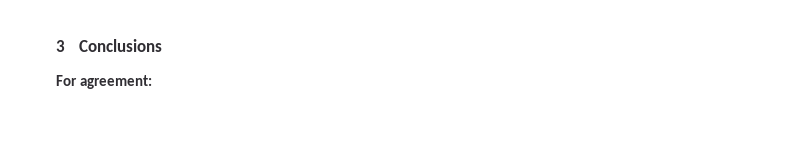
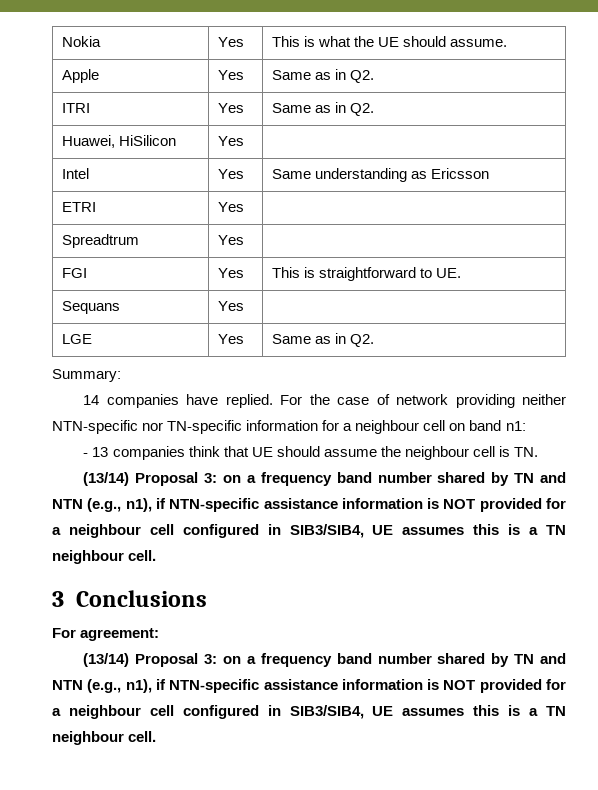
[56,39,162,52] [56,75,152,89] 3 Conclusions // For agreement: -> [62,36,102,47] [218,37,245,47] [272,36,508,47] [62,69,100,83] [218,70,245,80] [272,69,375,83] [62,103,91,113] [218,103,245,113] [272,102,375,116] [62,135,177,148] [218,136,245,146] [62,168,90,179] [218,169,245,179] [272,168,490,182] [62,202,97,212] [218,202,245,212] [62,234,140,248] [218,235,245,245] [62,268,88,278] [218,268,245,278] [272,267,462,281] [62,301,121,314] [218,301,245,311] [62,334,93,344] [218,334,245,344] [272,333,375,347] [52,369,121,382] [83,394,566,408] [52,420,526,434] [83,446,538,460] [83,472,567,486] [52,498,566,512] [52,524,567,538] [52,550,157,564] [52,590,208,607] [52,628,160,641] [83,653,567,667] [52,679,566,693] [52,705,567,719] [52,731,157,745] Nokia | Yes | This is what the UE should assume. // Apple | Yes | Same as in Q2. // ITRI | Yes | Same as in Q2. // Huawei, HiSilicon | Yes | // Intel | Yes | Same understanding as Ericsson // ETRI | Yes | // Spreadtrum | Yes | // FGI | Yes | This is straightforward to UE. // Sequans | Yes | // LGE | Yes | Same as in Q2. // Summary: // 14 companies have replied. For the case of network providing neither NTN-specific nor TN-specific information for a neighbour cell on band n1: // - 13 companies think that UE should assume the neighbour cell is TN. // (13/14) Proposal 3: on a frequency band number shared by TN and NTN (e.g., n1), if NTN-specific assistance information is NOT provided for a neighbour cell configured in SIB3/SIB4, UE assumes this is a TN neighbour cell. // 3 Conclusions // For agreement: // (13/14) Proposal 3: on a frequency band number shared by TN and NTN (e.g., n1), if NTN-specific assistance information is NOT provided for a neighbour cell configured in SIB3/SIB4, UE assumes this is a TN neighbour cell.

